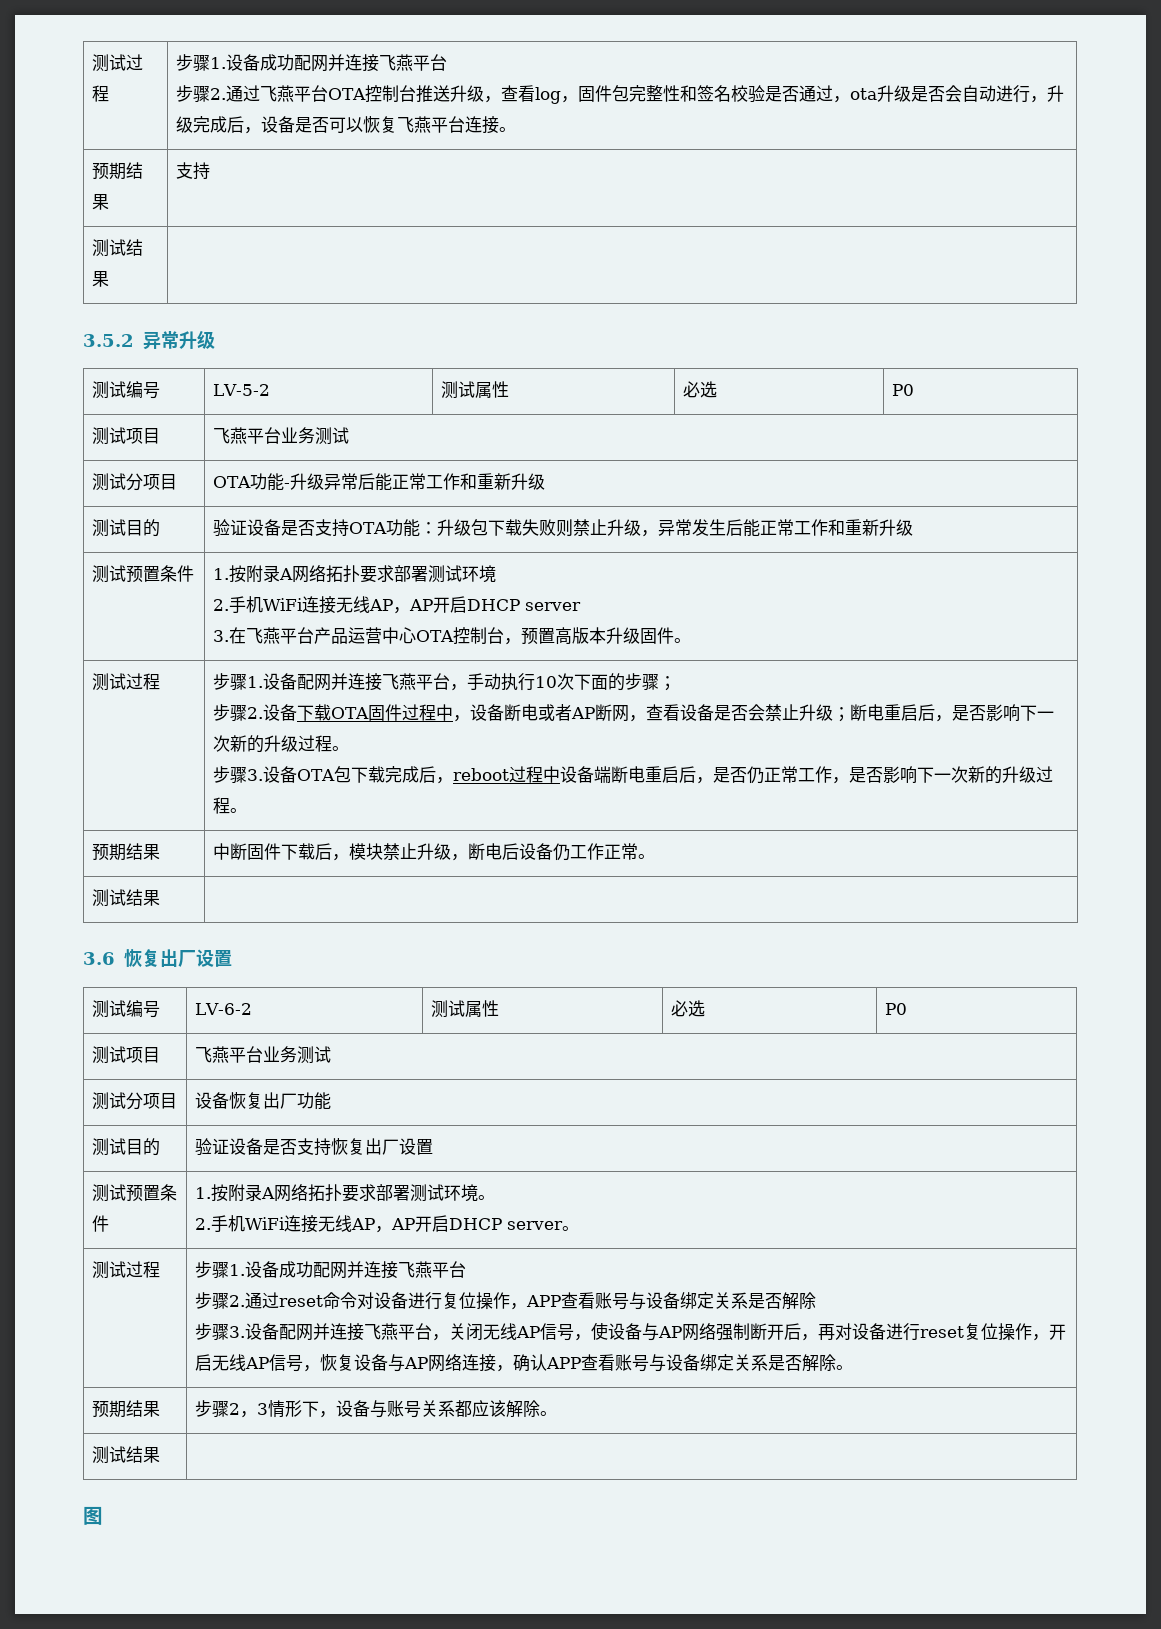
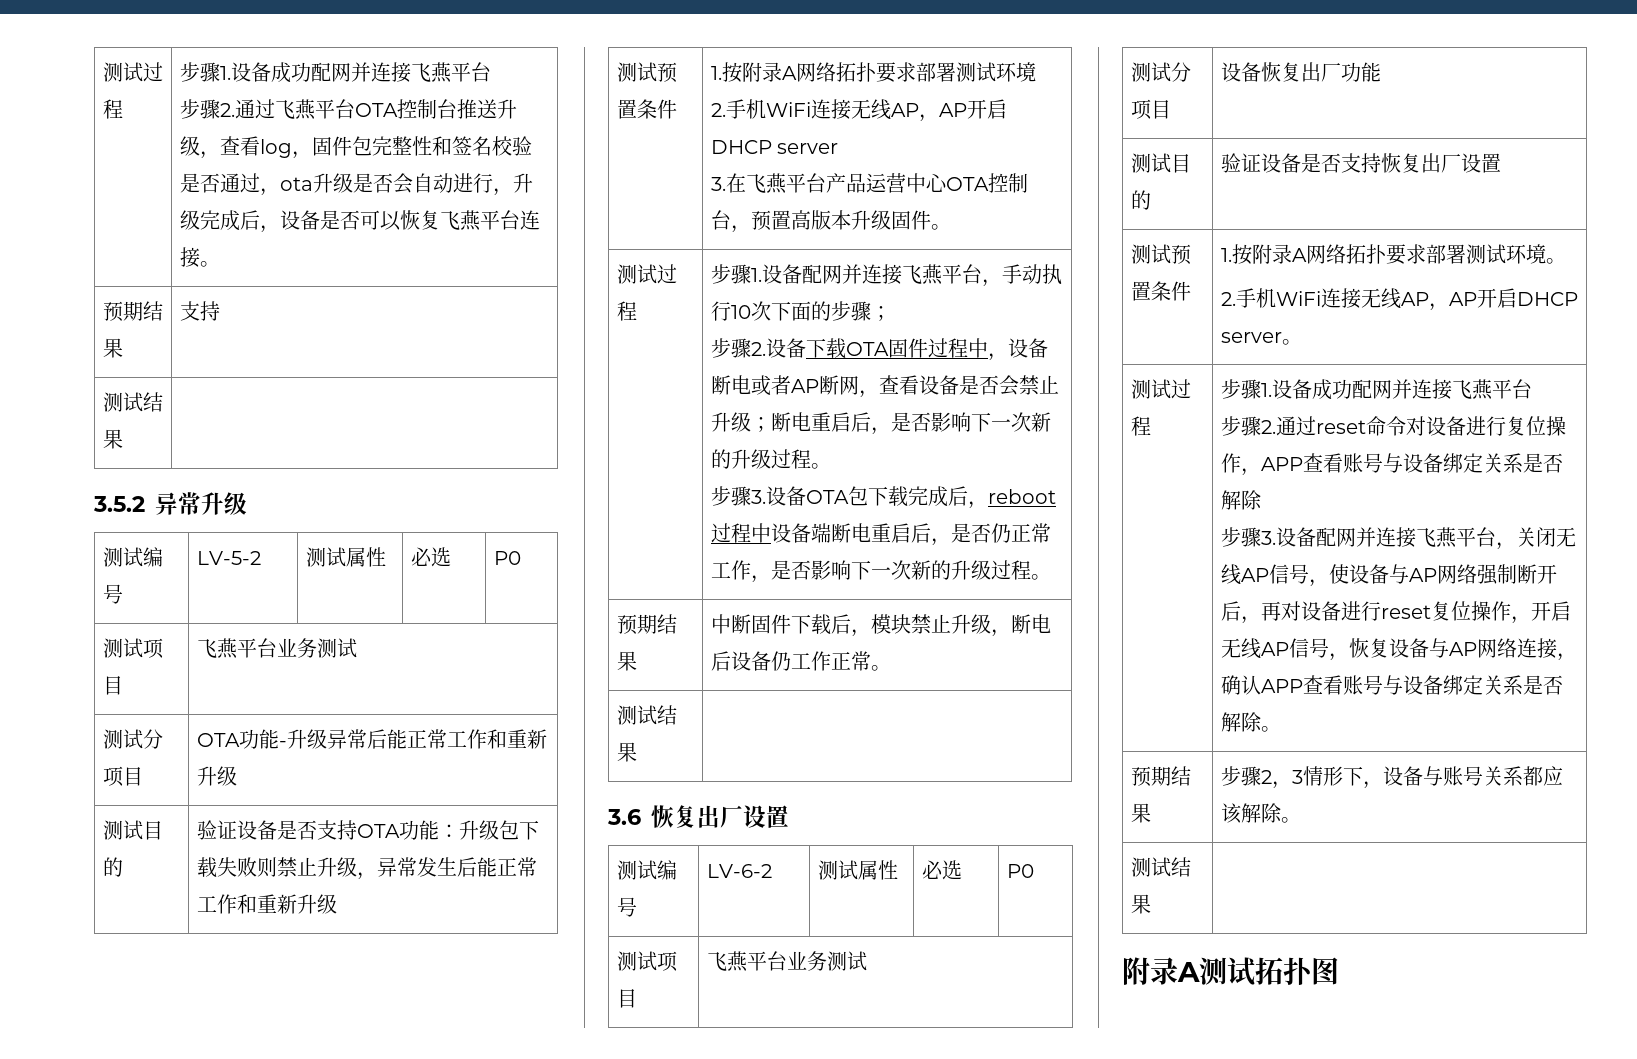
(160, 1455) none -> [1122,957,1313,986] 附录A测试拓扑

